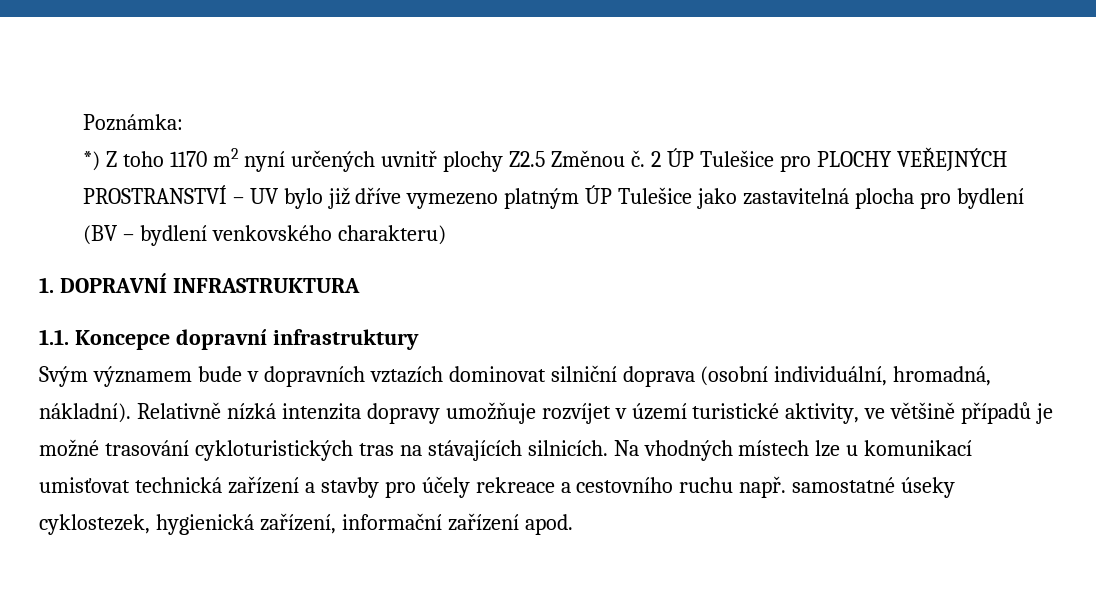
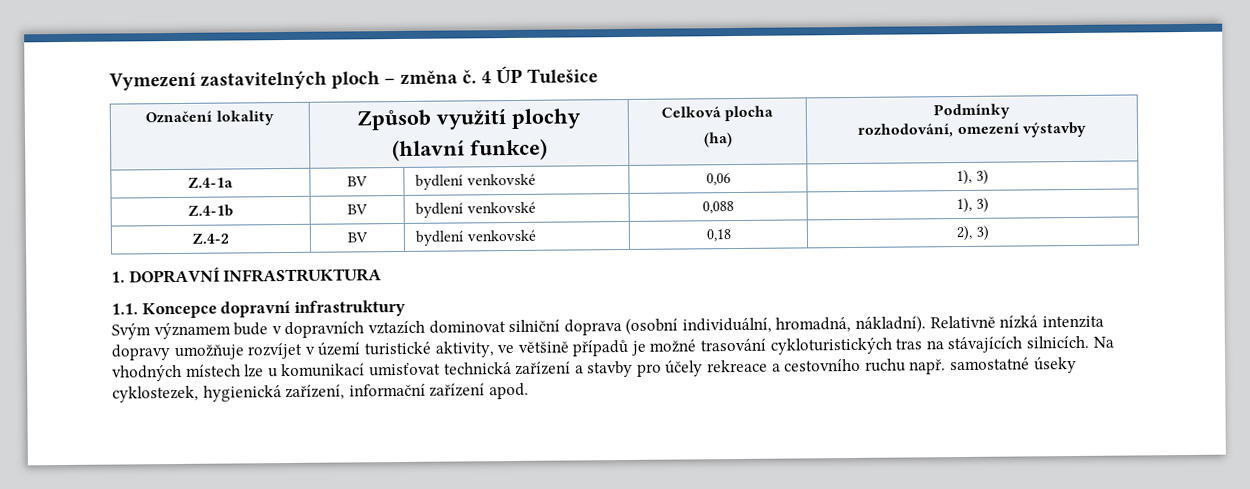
[82,114,183,131] [82,147,1007,172] [82,185,1024,209] [82,225,446,246] Poznámka: // *) Z toho 1170 m2 nyní určených uvnitř plochy Z2.5 Změnou č. 2 ÚP Tulešice pro PLOCHY VEŘEJNÝCH PROSTRANSTVÍ – UV bylo již dříve vymezeno platným ÚP Tulešice jako zastavitelná plocha pro bydlení (BV – bydlení venkovského charakteru) -> [109,65,599,91] [145,110,274,126] [357,108,581,131] [391,138,548,162] [660,105,774,122] [703,132,733,148] [933,103,1010,120] [857,121,1087,138] [188,176,233,188] [347,176,368,187] [415,173,536,190] [705,173,731,186] [956,169,989,186] [188,204,233,217] [347,204,368,215] [415,201,536,218] [702,201,734,214] [956,197,989,214] [192,232,229,244] [347,232,368,243] [415,229,536,246] [705,229,731,242] [956,225,989,242] Vymezení zastavitelných ploch – změna č. 4 ÚP Tulešice // Označení lokality | Způsob využití plochy // (hlavní funkce) | Celková plocha // (ha) | Podmínky // rozhodování, omezení výstavby // Z.4-1a | BV | bydlení venkovské | 0,06 | 1), 3) // Z.4-1b | BV | bydlení venkovské | 0,088 | 1), 3) // Z.4-2 | BV | bydlení venkovské | 0,18 | 2), 3)

